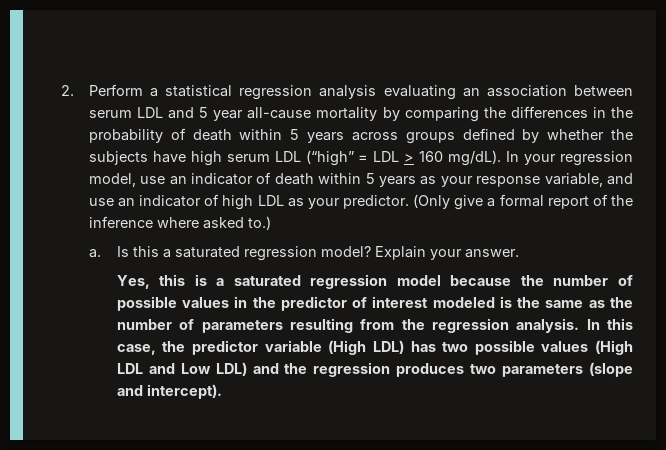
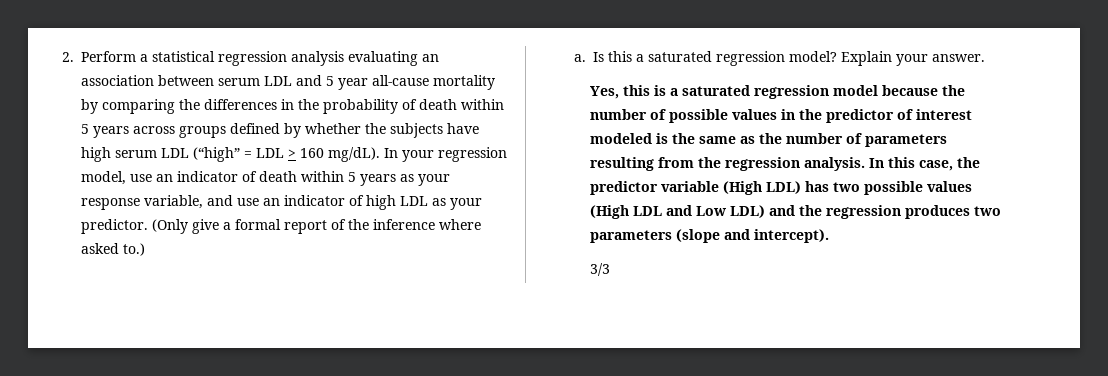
(222, 391) none -> [590,263,611,276] // 3/3

